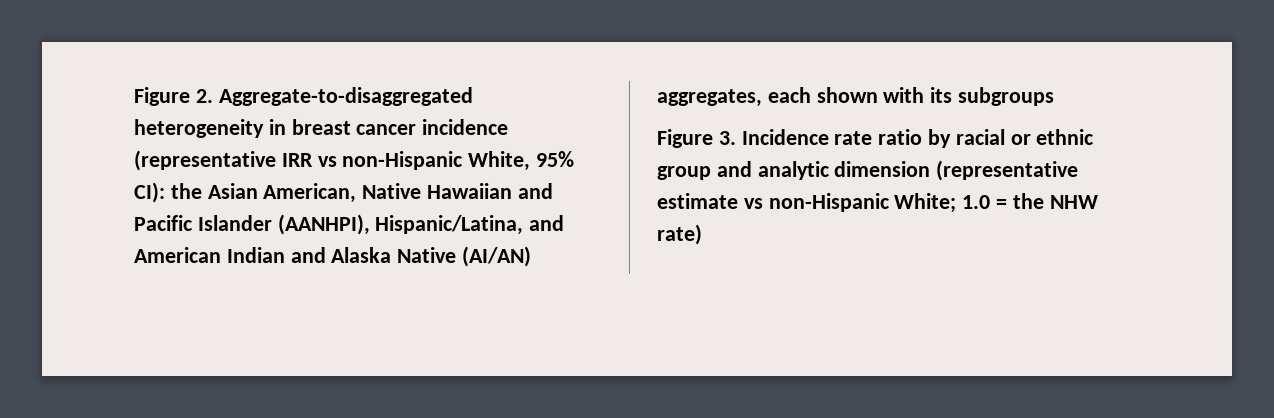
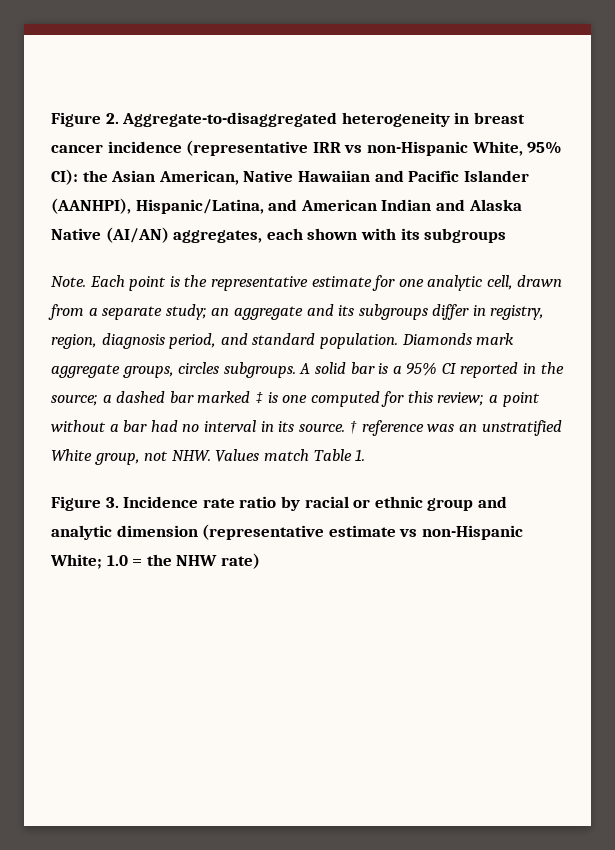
(1055, 96) none -> [51,275,563,291] [48,304,545,320] [51,333,515,349] [51,362,564,378] [51,391,540,407] [51,420,562,436] [51,449,366,465] // Note. Each point is the representative estimate for one analytic cell, drawn from a separate study; an aggregate and its subgroups differ in registry, region, diagnosis period, and standard population. Diamonds mark aggregate groups, circles subgroups. A solid bar is a 95% CI reported in the source; a dashed bar marked ‡ is one computed for this review; a point without a bar had no interval in its source. † reference was an unstratified White group, not NHW. Values match Table 1.

